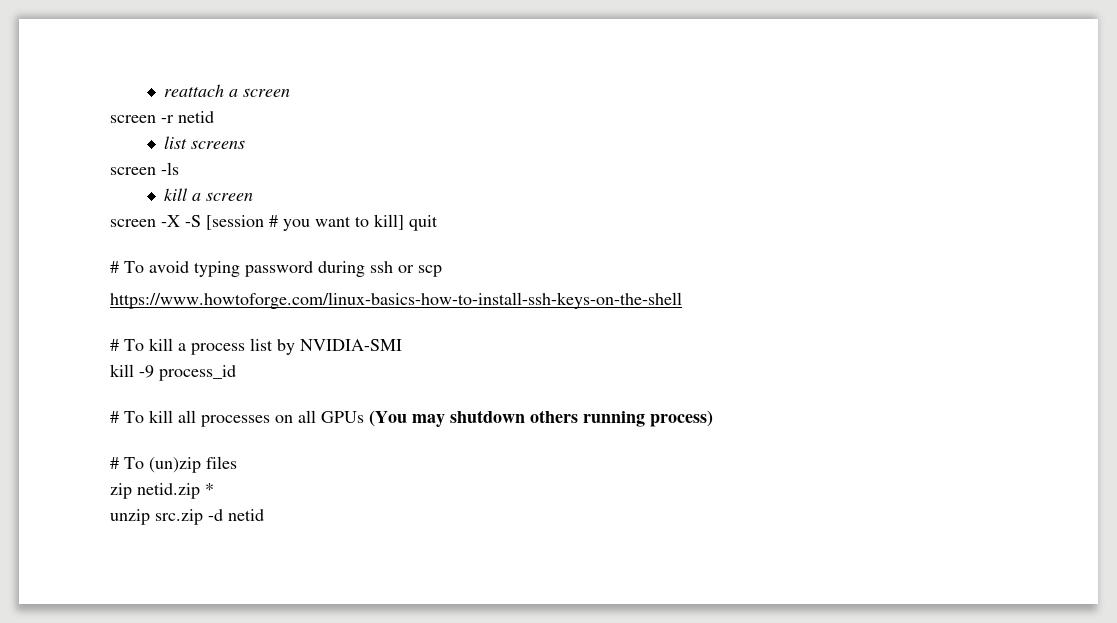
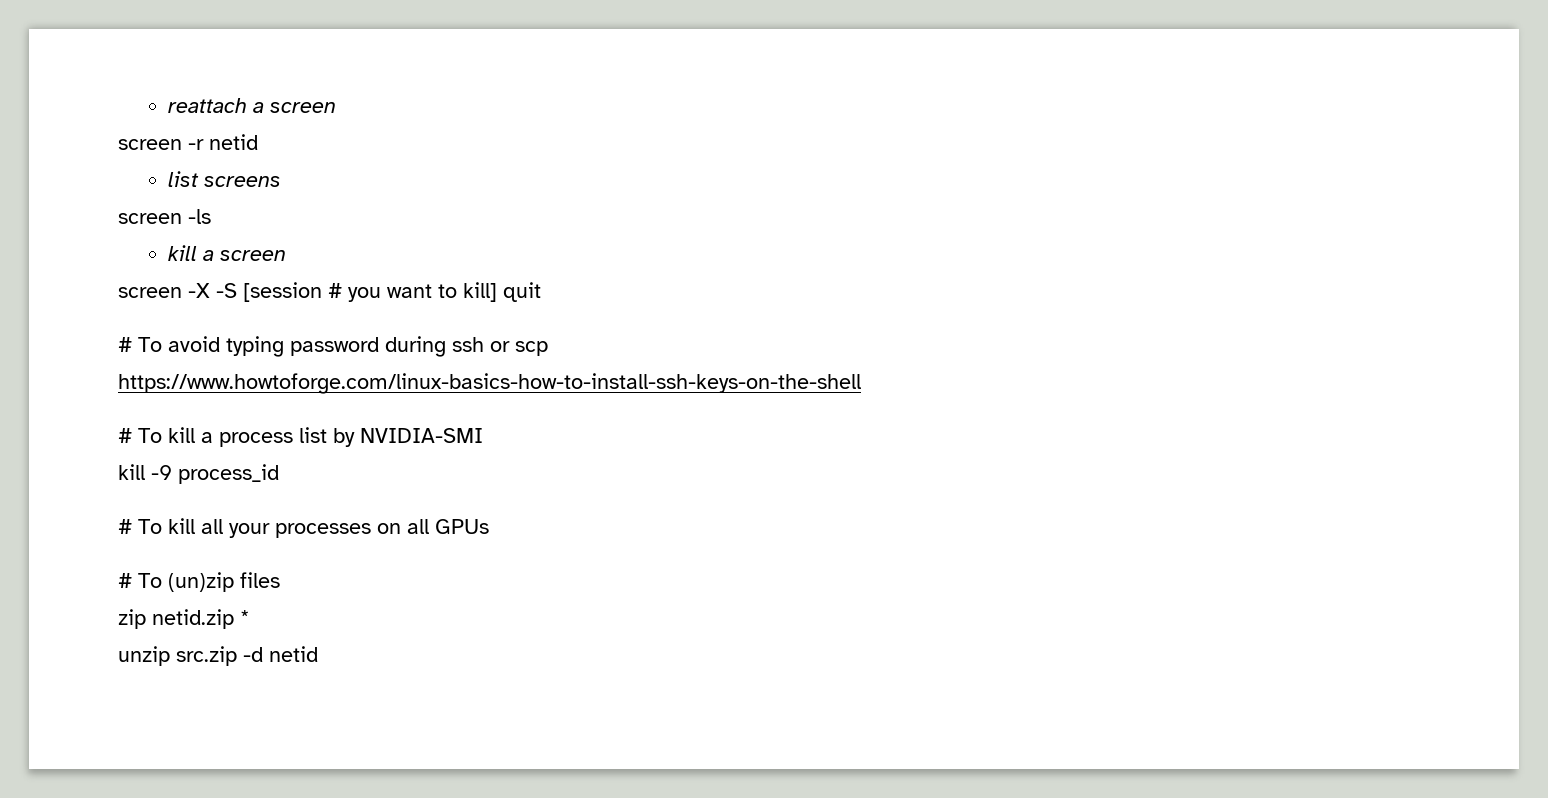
(196, 416) none -> [229,523,270,538] your
[369,410,713,427] (You may shutdown others running process) -> (489, 526) none

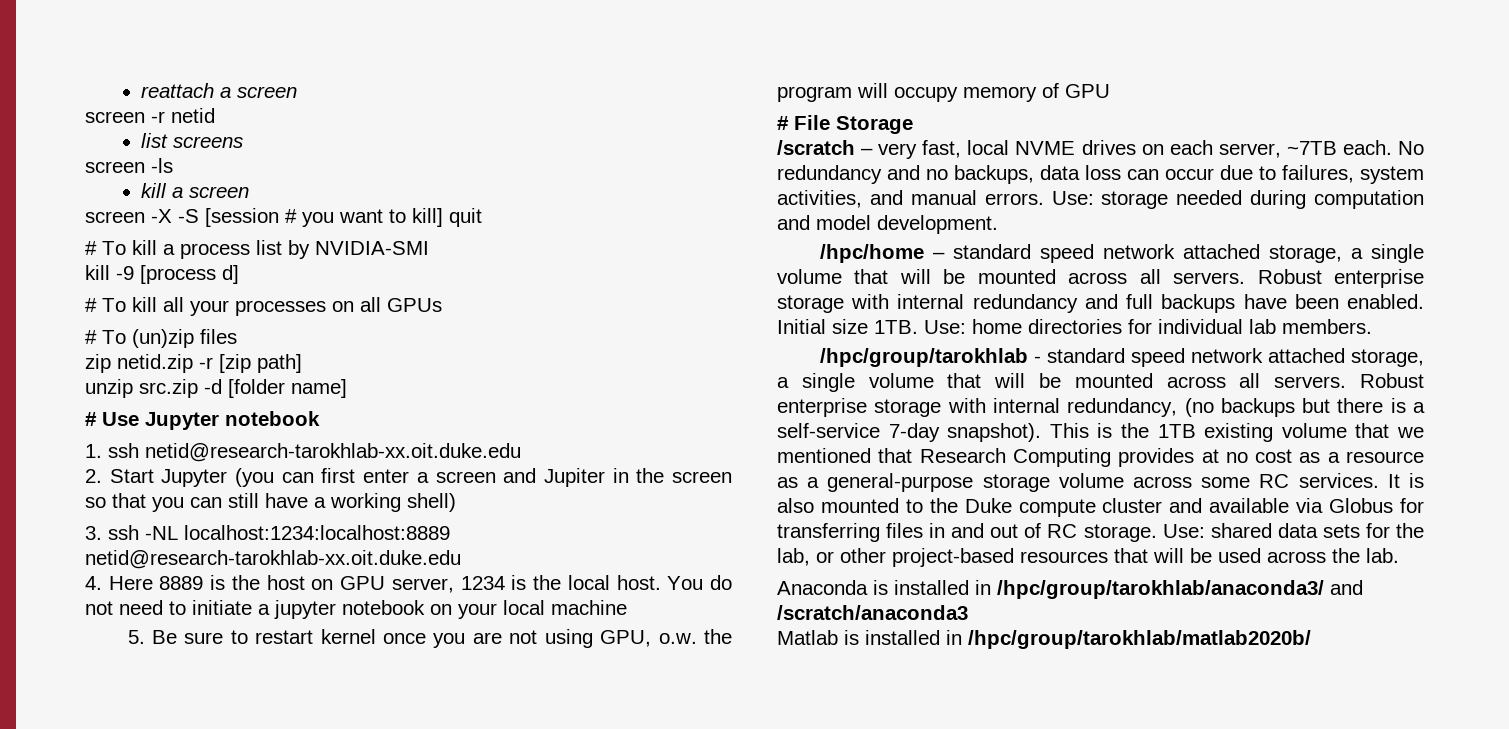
[118,336,548,357] [118,373,861,394] // # To avoid typing password during ssh or scp // https://www.howtoforge.com/linux-basics-how-to-install-ssh-keys-on-the-shell -> (482, 217) none
[178,464,279,484] process_id -> [140,265,239,284] [process d]
[240,610,250,625] * -> [199,354,302,373] -r [zip path]
[269,646,318,662] netid -> [228,379,347,398] [85,411,320,430] [85,443,521,462] [85,468,733,487] [85,493,456,512] [85,525,450,540] [85,550,461,569] [85,575,732,593] [85,600,627,619] [127,629,732,648] [777,83,1110,102] [777,115,913,134] [777,140,1424,159] [777,165,1424,184] [777,190,1424,209] [777,215,998,234] [819,244,1424,263] [777,269,1424,288] [777,294,1424,313] [777,319,1372,334] [819,348,1424,367] [777,373,1424,392] [777,398,1425,417] [777,423,1425,442] [777,448,1424,467] [777,473,1424,492] [777,498,1424,517] [777,523,1424,542] [777,548,1399,567] [777,580,1363,599] [777,605,968,620] [777,630,1311,649] [folder name] // # Use Jupyter notebook // 1. ssh netid@research-tarokhlab-xx.oit.duke.edu // 2. Start Jupyter (you can first enter a screen and Jupiter in the screen so that you can still have a working shell) // 3. ssh -NL localhost:1234:localhost:8889 netid@research-tarokhlab-xx.oit.duke.edu // 4. Here 8889 is the host on GPU server, 1234 is the local host. You do not need to initiate a jupyter notebook on your local machine // 5. Be sure to restart kernel once you are not using GPU, o.w. the program will occupy memory of GPU // # File Storage // /scratch – very fast, local NVME drives on each server, ~7TB each. No redundancy and no backups, data loss can occur due to failures, system activities, and manual errors. Use: storage needed during computation and model development. // /hpc/home – standard speed network attached storage, a single volume that will be mounted across all servers. Robust enterprise storage with internal redundancy and full backups have been enabled. Initial size 1TB. Use: home directories for individual lab members. // /hpc/group/tarokhlab - standard speed network attached storage, a single volume that will be mounted across all servers. Robust enterprise storage with internal redundancy, (no backups but there is a self-service 7-day snapshot). This is the 1TB existing volume that we mentioned that Research Computing provides at no cost as a resource as a general-purpose storage volume across some RC services. It is also mounted to the Duke compute cluster and available via Globus for transferring files in and out of RC storage. Use: shared data sets for the lab, or other project-based resources that will be used across the lab. // Anaconda is installed in /hpc/group/tarokhlab/anaconda3/ and /scratch/anaconda3 // Matlab is installed in /hpc/group/tarokhlab/matlab2020b/

